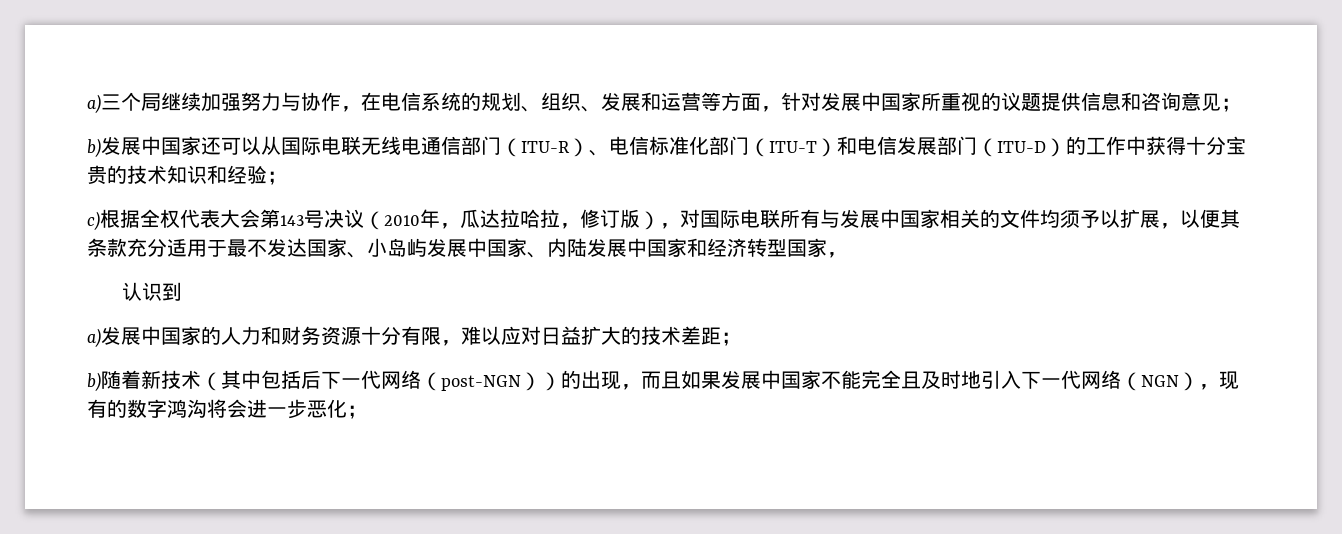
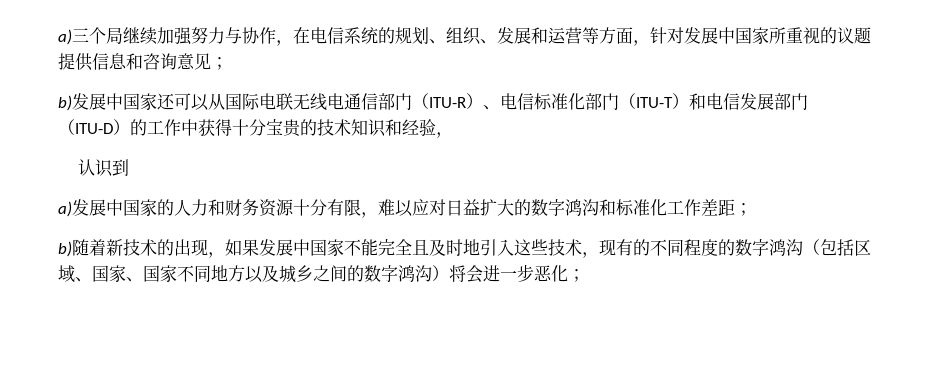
[267,171,287,185] [87,209,1240,231] [87,238,827,258] ； // c)根据全权代表大会第143号决议（2010年，瓜达拉哈拉，修订版），对国际电联所有与发展中国家相关的文件均须予以扩展，以便其条款充分适用于最不发达国家、小岛屿发展中国家、内陆发展中国家和经济转型国家 -> (436, 127) none
[641,326,681,345] 技术 -> [531,199,701,216] 数字鸿沟和标准化工作
[201,370,561,391] （其中包括后下一代网络（post-NGN）） -> (157, 247) none
[641,371,681,389] 而且 -> (225, 255) none
[1021,370,1239,391] [87,399,207,418] 下一代网络（NGN），现有的数字鸿沟 -> [514,239,871,258] [58,265,449,283] 这些技术，现有的不同程度的数字鸿沟（包括区域、国家、国家不同地方以及城乡之间的数字鸿沟）

